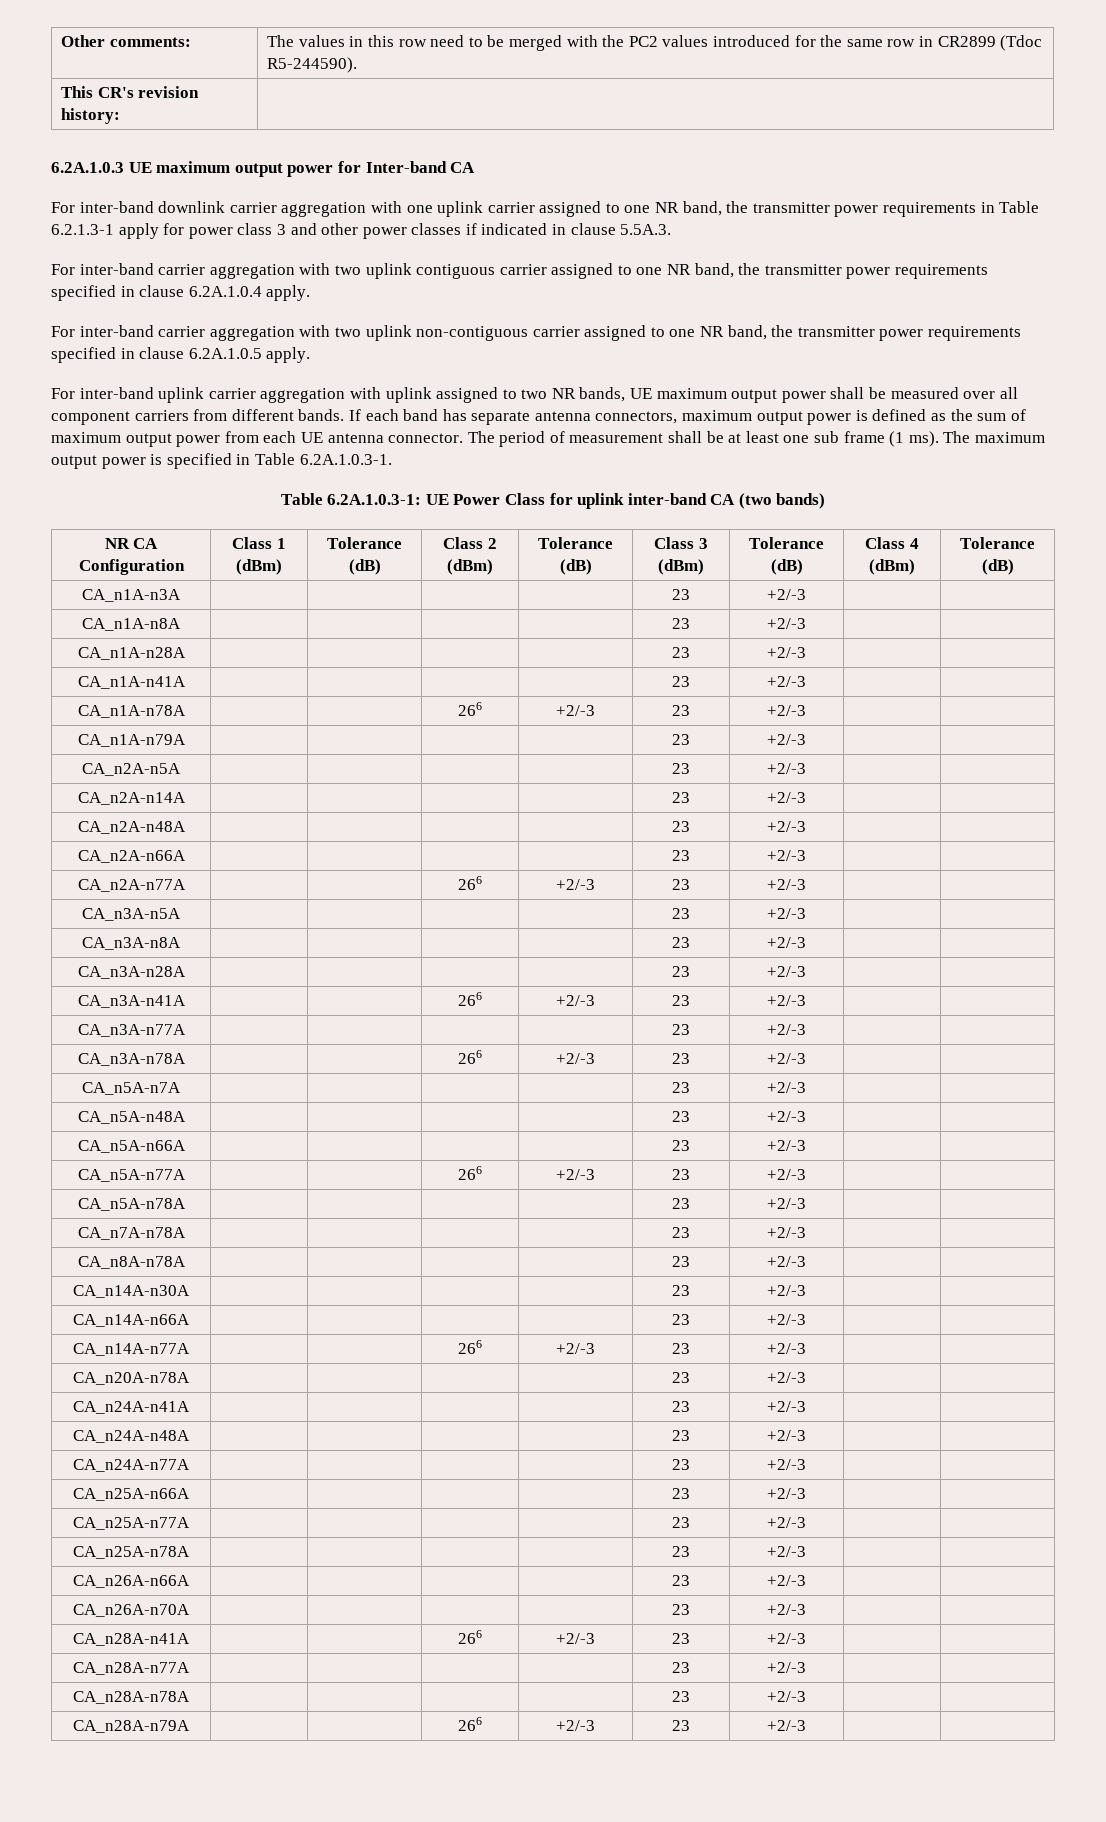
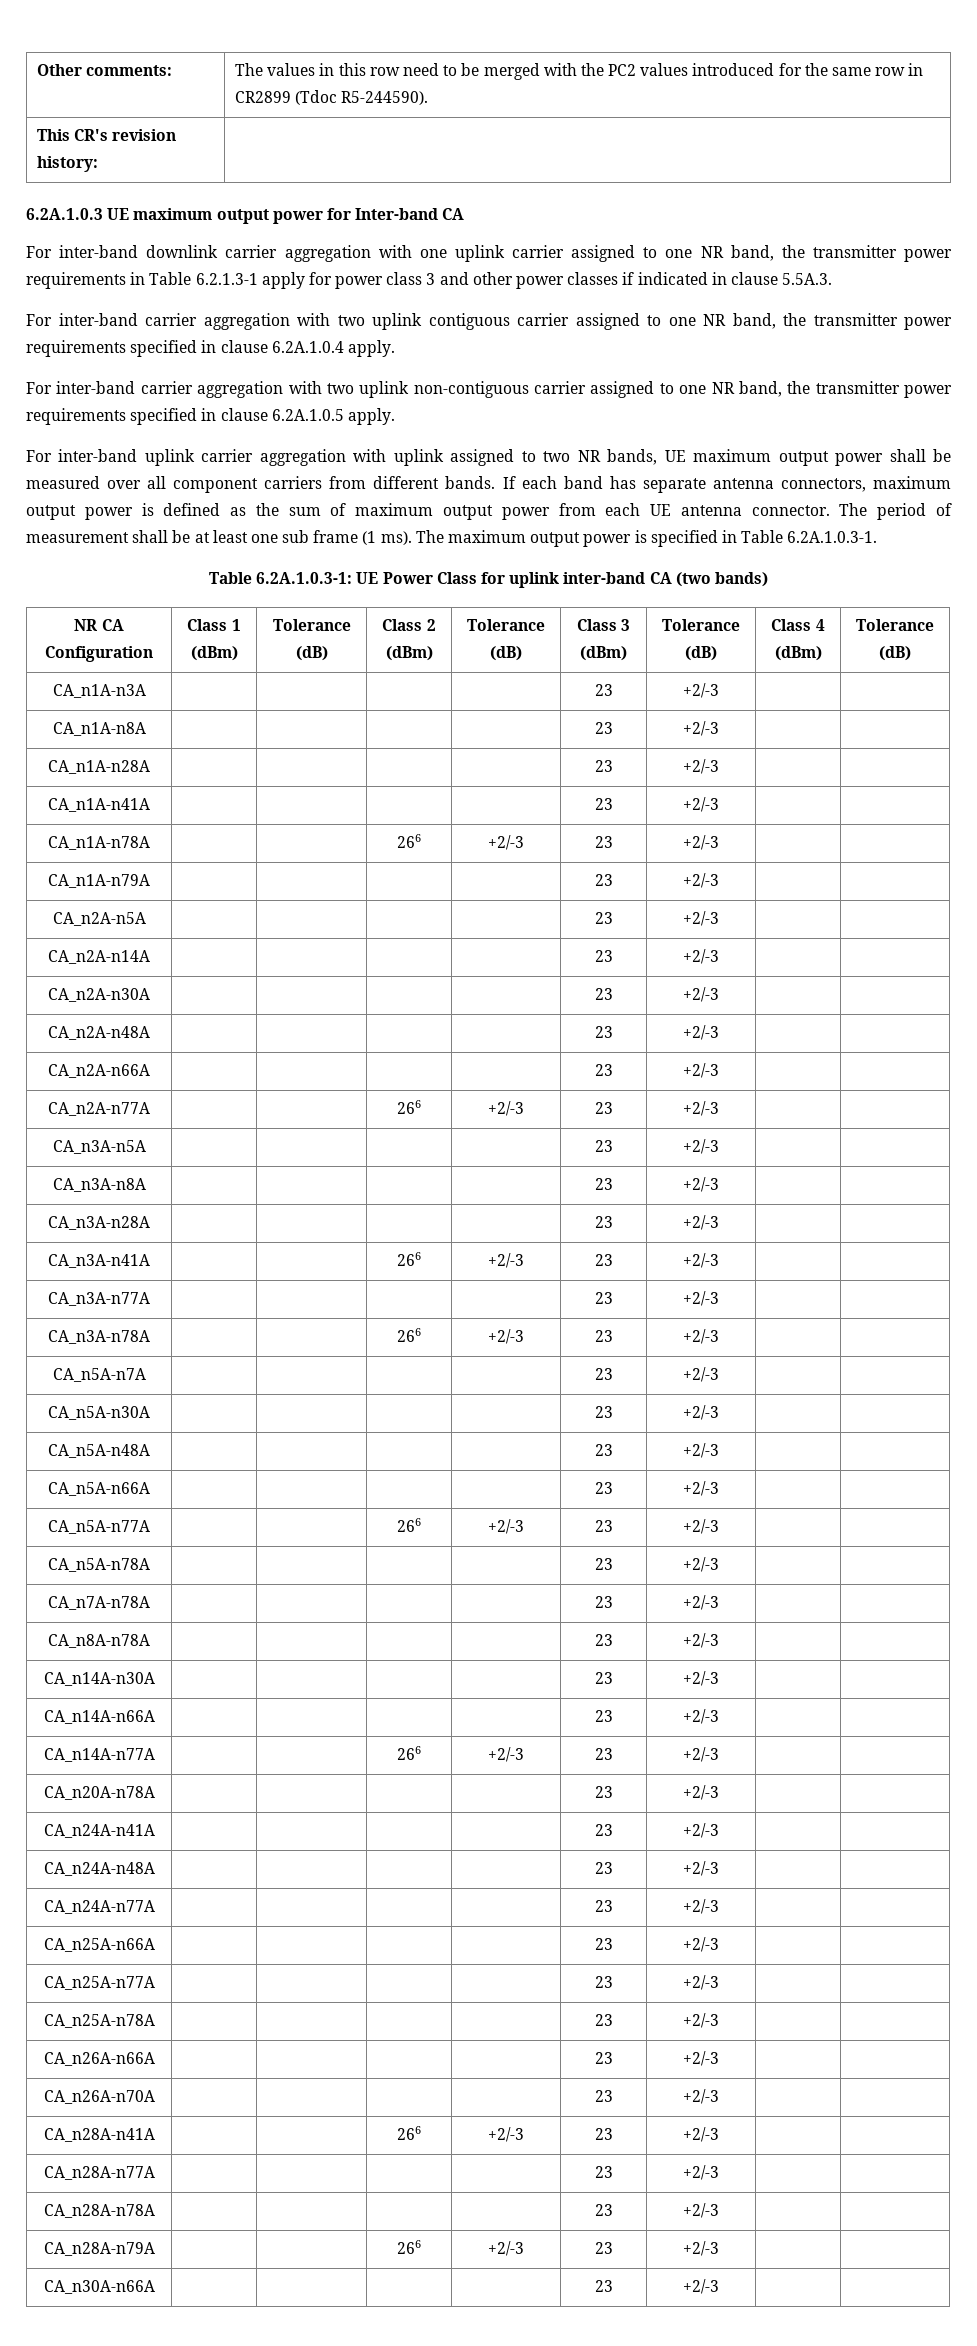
(806, 797) none -> [48,988,150,1002] [594,988,613,1000] [683,987,719,1002] // CA_n2A-n30A | | | | | 23 | +2/-3 | |
(806, 1087) none -> [48,1406,150,1420] [594,1406,613,1418] [683,1405,719,1420] // CA_n5A-n30A | | | | | 23 | +2/-3 | |
(806, 1725) none -> [43,2280,155,2294] [594,2280,613,2292] [683,2279,719,2294] // CA_n30A-n66A | | | | | 23 | +2/-3 | |

